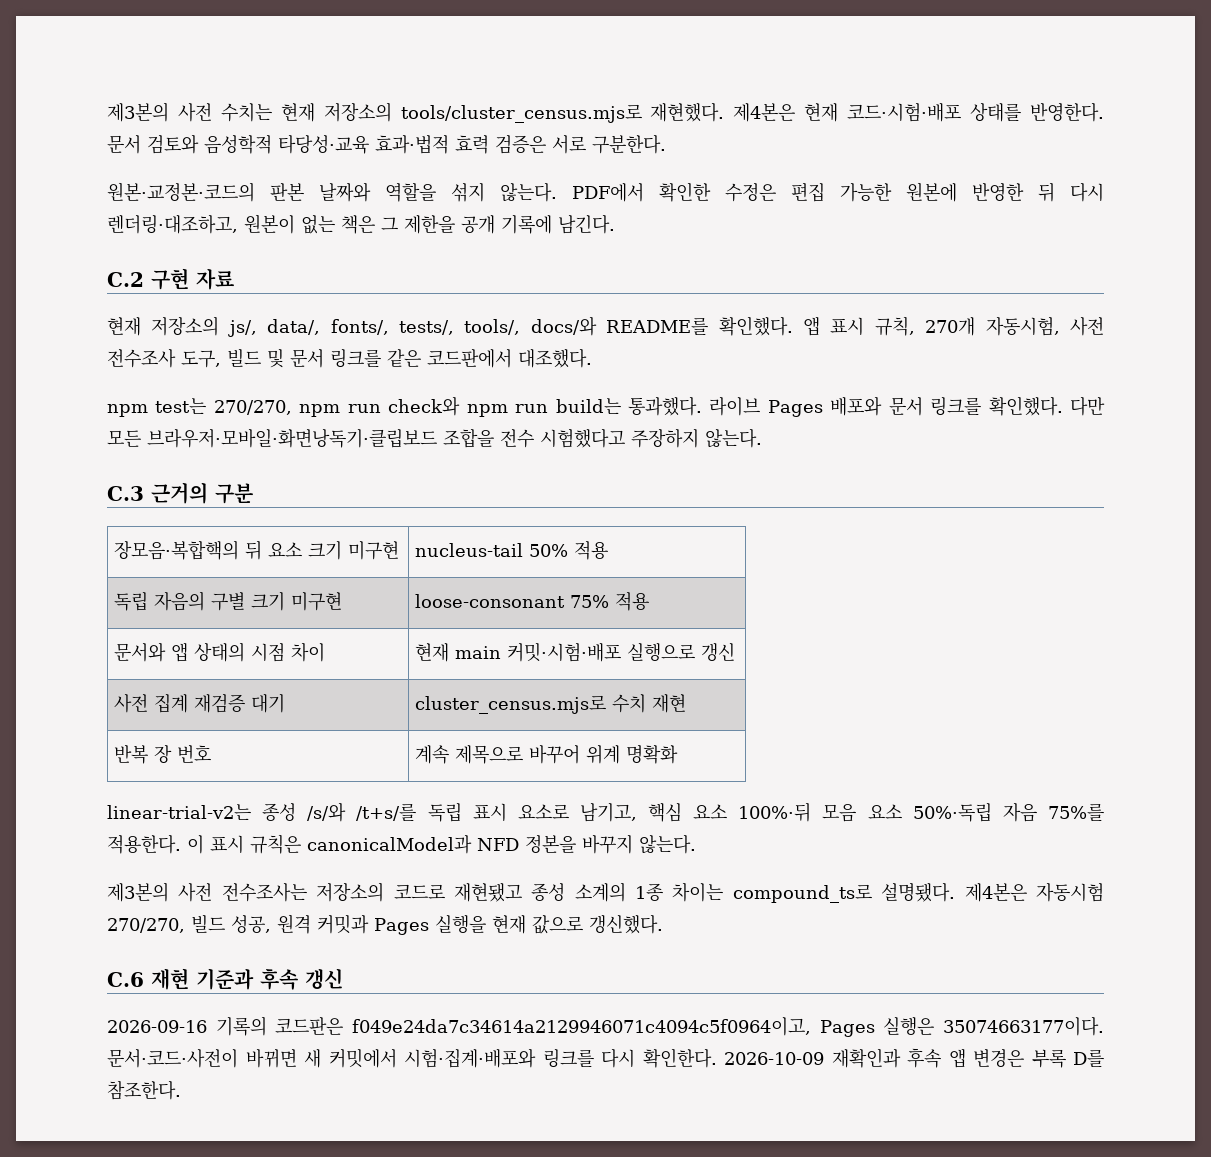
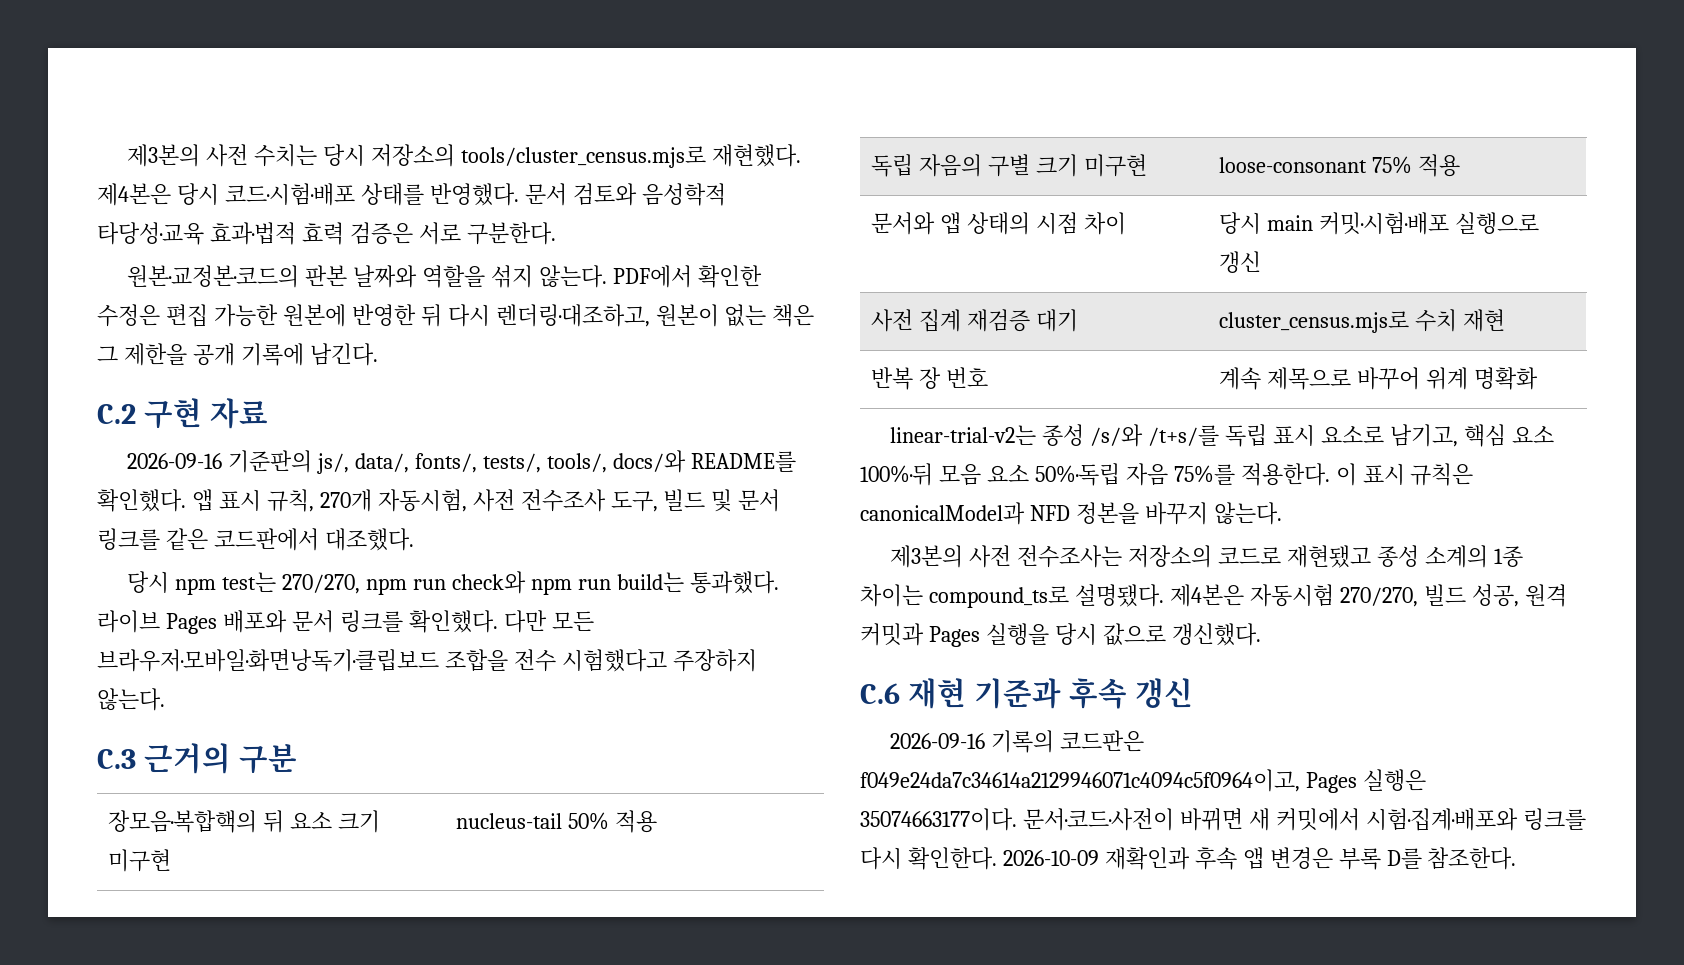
[280,103,315,122] 현재 -> [323,144,366,166] 당시
[804,103,839,122] 현재 -> [176,183,219,205] 당시
[1029,102,1104,122] 반영한다. -> [429,183,519,206] 반영했다.
[107,316,220,336] 현재 저장소의 -> [127,450,313,473] 2026-09-16 기준판의
(592, 358) none -> [127,571,170,593] 당시
[415,643,450,662] 현재 -> [1219,212,1262,234] 당시
[491,915,526,934] 현재 -> [1054,623,1097,645] 당시

